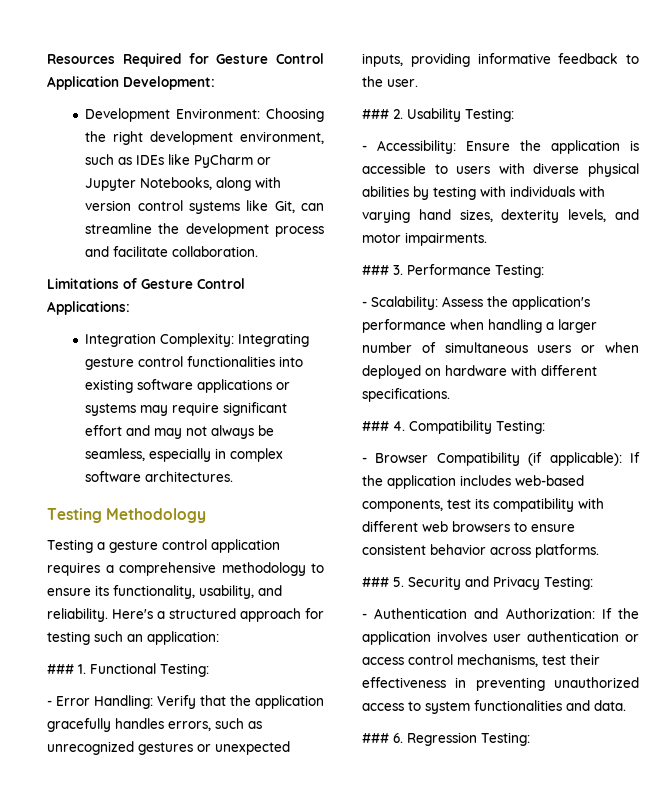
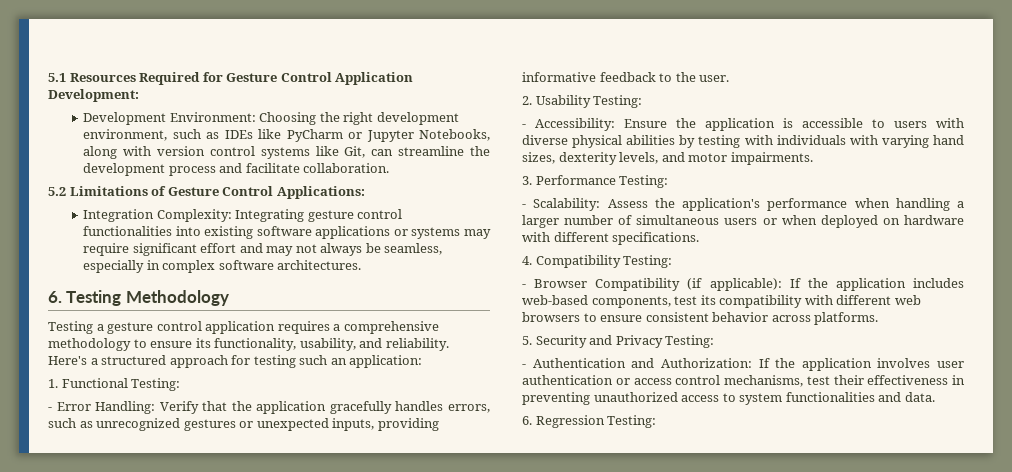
(47, 59) none -> [48,73,66,82] 5.1
(259, 251) none -> [48,187,66,196] 5.2
(234, 476) none -> [48,291,62,303] 6.
[47,664,74,674] ### -> (423, 361) none
[362,109,389,119] ### -> (730, 78) none
[362,265,389,275] ### -> (813, 158) none
[362,421,389,431] ### -> (700, 238) none
[362,577,389,587] ### -> (879, 318) none
[362,733,389,743] ### -> (935, 397) none

